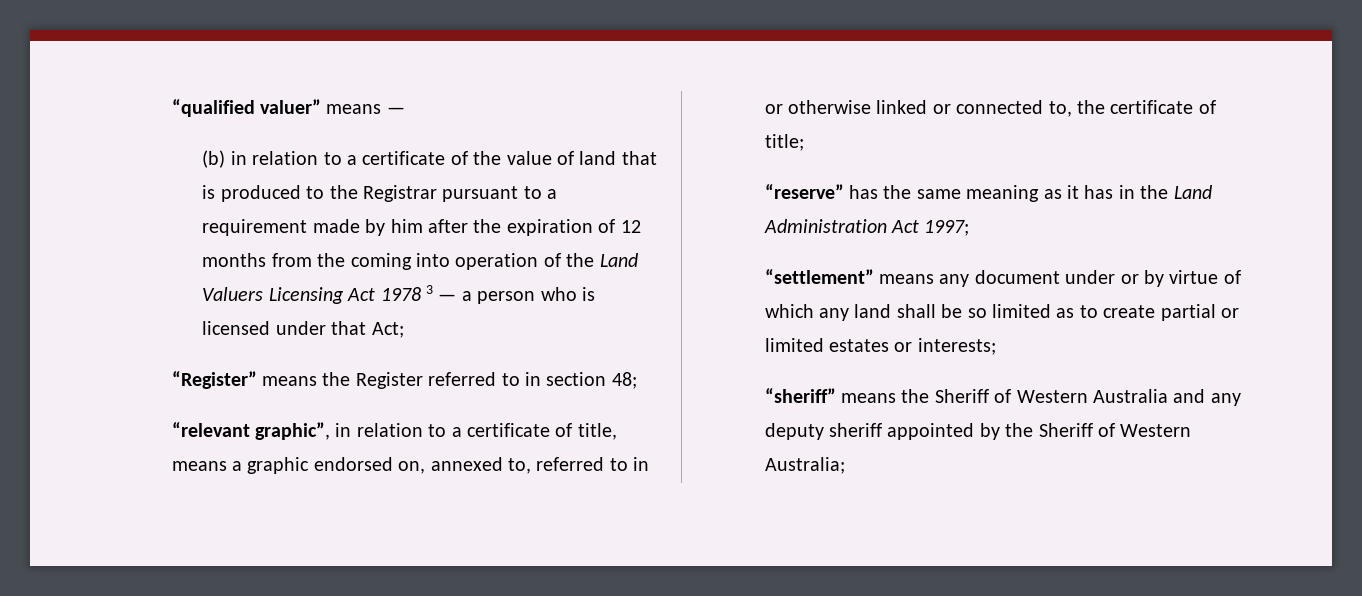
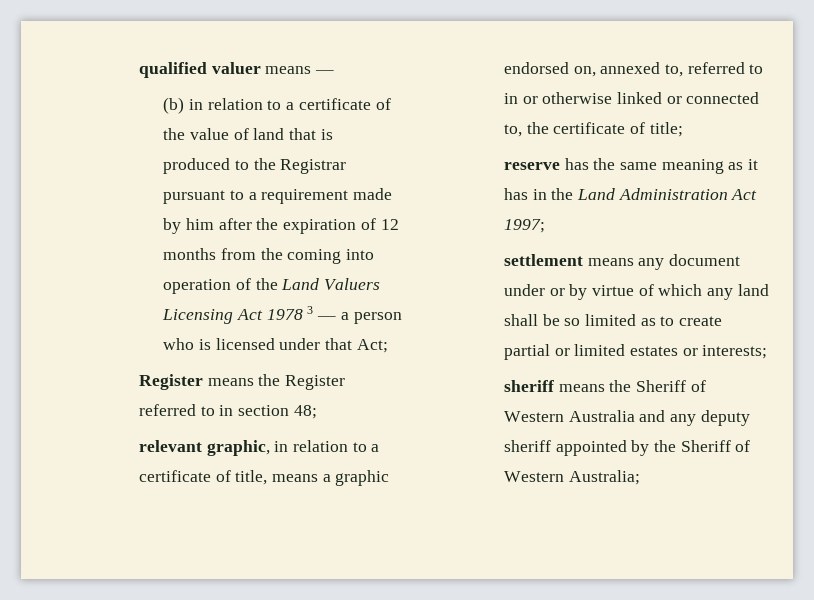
[171,99,322,117] “qualified valuer” -> [138,62,261,78] qualified valuer
[171,371,257,389] “Register” -> [138,374,203,390] Register
[171,422,331,440] “relevant graphic”, -> [138,440,270,456] relevant graphic,
[764,184,844,199] “reserve” -> [503,162,560,170] reserve
[764,269,874,284] “settlement” -> [503,254,583,266] settlement
[764,388,836,403] “sheriff” -> [503,380,554,392] sheriff

